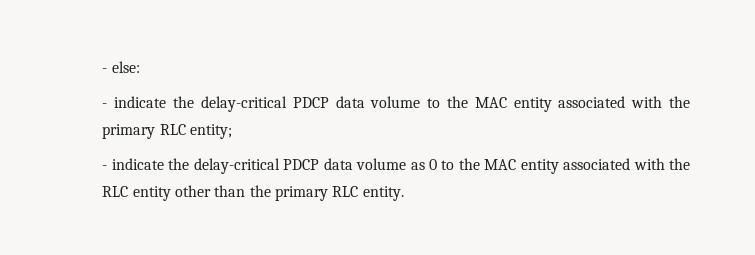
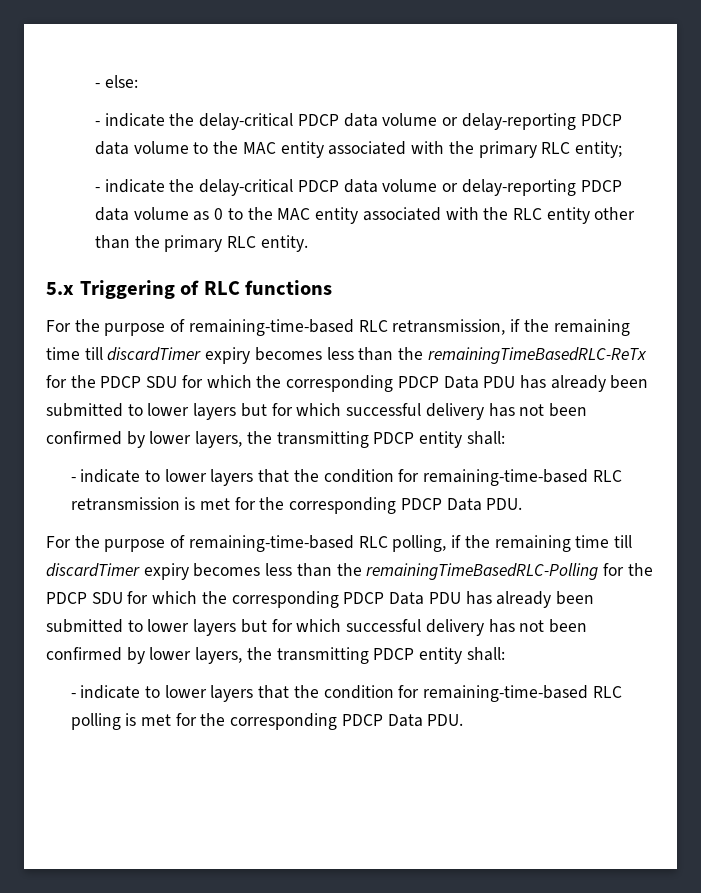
(421, 102) none -> [442,113,622,130] [94,141,189,155] or delay-reporting PDCP data volume
(407, 164) none -> [442,179,622,196] [94,207,189,221] or delay-reporting PDCP data volume
(404, 193) none -> [46,280,333,299] [46,319,630,336] [46,347,647,364] [46,375,649,392] [46,403,587,420] [46,431,505,448] [70,469,622,486] [70,497,523,514] [46,535,632,552] [46,563,653,580] [46,591,594,608] [46,619,587,636] [46,647,505,664] [70,685,622,702] [70,713,464,730] // 5.x Triggering of RLC functions // For the purpose of remaining-time-based RLC retransmission, if the remaining time till discardTimer expiry becomes less than the remainingTimeBasedRLC-ReTx for the PDCP SDU for which the corresponding PDCP Data PDU has already been submitted to lower layers but for which successful delivery has not been confirmed by lower layers, the transmitting PDCP entity shall: // - indicate to lower layers that the condition for remaining-time-based RLC retransmission is met for the corresponding PDCP Data PDU. // For the purpose of remaining-time-based RLC polling, if the remaining time till discardTimer expiry becomes less than the remainingTimeBasedRLC-Polling for the PDCP SDU for which the corresponding PDCP Data PDU has already been submitted to lower layers but for which successful delivery has not been confirmed by lower layers, the transmitting PDCP entity shall: // - indicate to lower layers that the condition for remaining-time-based RLC polling is met for the corresponding PDCP Data PDU.

